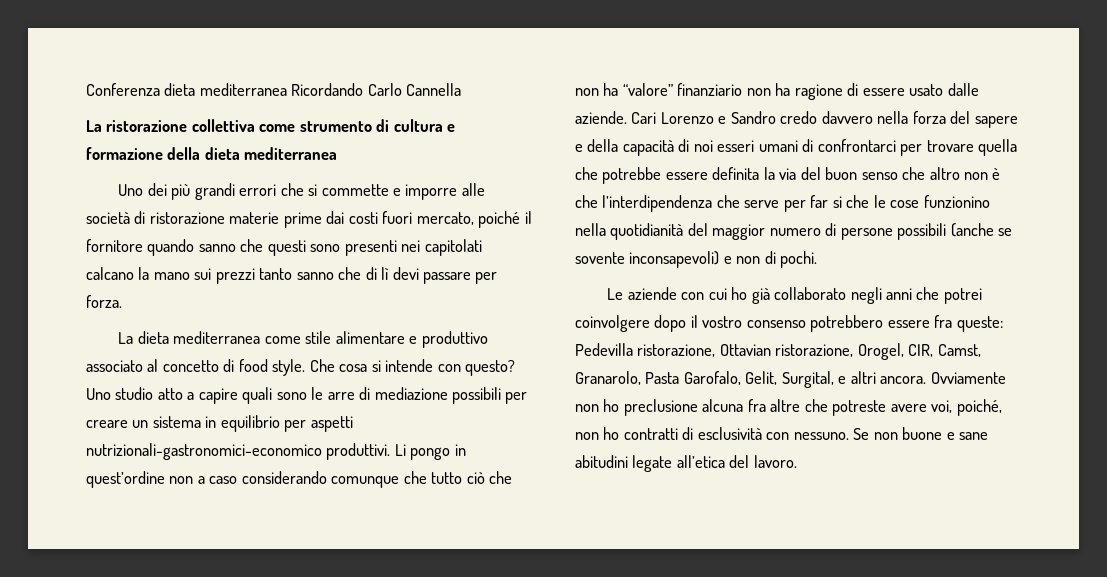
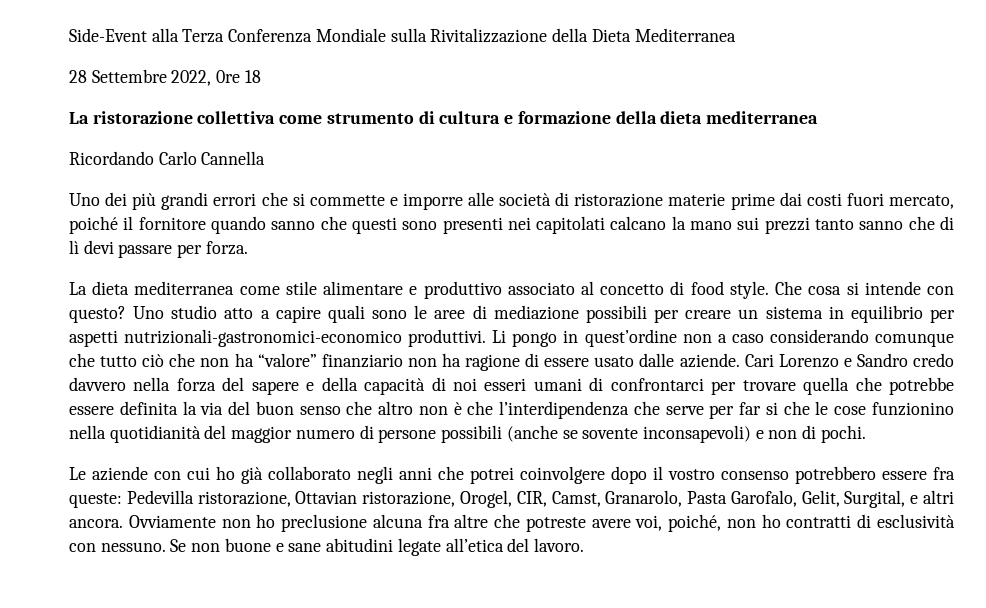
[86,83,462,96] Conferenza dieta mediterranea Ricordando Carlo Cannella -> [69,28,736,43] [69,69,261,86] Side-Event alla Terza Conferenza Mondiale sulla Rivitalizzazione della Dieta Mediterranea // 28 Settembre 2022, 0re 18
(338, 153) none -> [69,151,266,165] // Ricordando Carlo Cannella
[327,392,355,400] arre -> [434,310,466,319] aree

